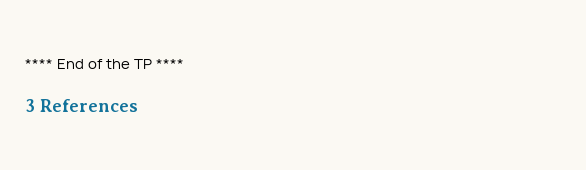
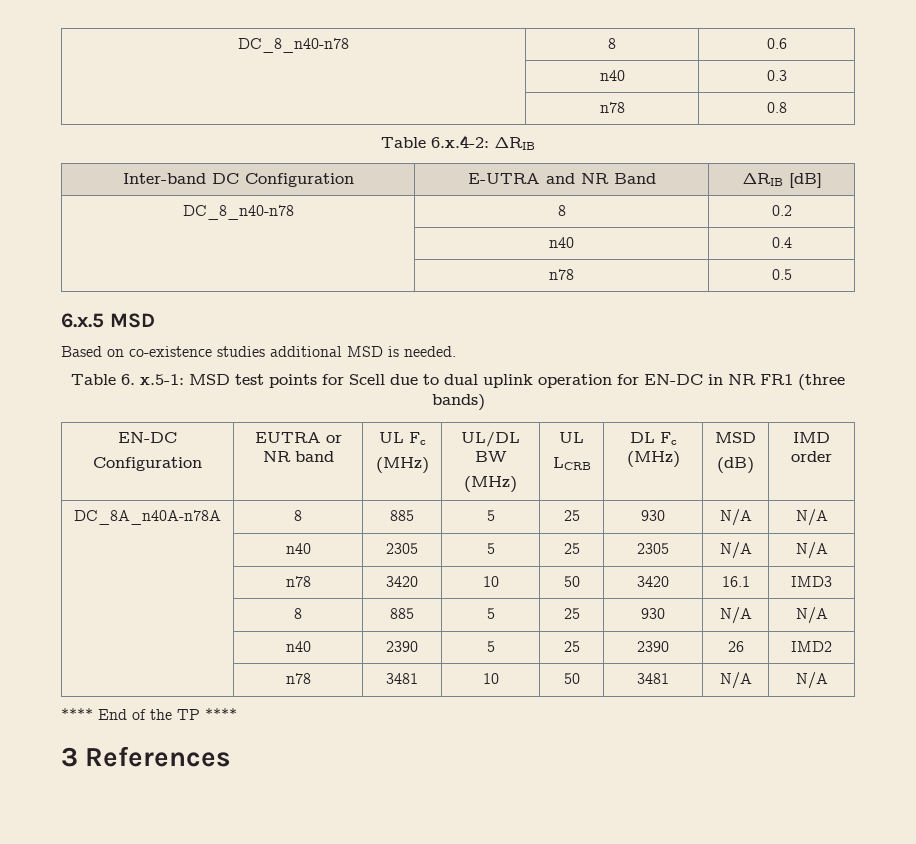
(25, 64) none -> [238,38,349,53] [608,38,616,49] [766,38,787,49] [599,70,625,81] [766,70,787,81] [599,102,625,113] [766,102,787,113] [381,135,535,150] [122,173,354,187] [467,173,656,184] [741,173,822,188] [182,205,294,220] [557,205,566,216] [771,205,792,216] [549,237,574,248] [771,237,792,248] [549,269,574,280] [771,269,792,280] [61,313,155,328] [61,346,456,357] [71,374,845,390] [431,394,485,411] [118,432,177,443] [93,457,202,471] [254,432,342,443] [262,451,334,462] [378,432,426,445] [375,457,429,474] [461,431,520,447] [474,451,507,462] [464,476,517,493] [559,432,584,443] [552,457,591,470] [629,432,677,445] [626,451,680,468] [715,432,756,443] [717,457,754,474] [793,432,830,443] [791,451,832,462] [74,510,221,525] [294,510,302,521] [390,510,414,521] [486,510,495,521] [563,510,580,521] [641,510,665,521] [719,509,752,526] [795,509,828,526] [285,543,311,554] [386,543,418,554] [486,543,495,554] [563,543,580,554] [637,543,669,554] [719,542,752,559] [795,542,828,559] [285,576,311,587] [386,576,418,587] [482,576,499,587] [563,576,580,587] [637,576,669,587] [721,576,750,587] [791,576,832,587] [294,608,302,619] [390,608,414,619] [486,608,495,619] [563,608,580,619] [641,608,665,619] [719,607,752,624] [795,607,828,624] [285,641,311,652] [386,641,418,652] [486,641,495,652] [563,641,580,652] [637,641,669,652] [727,641,744,652] [791,641,832,652] [285,673,311,684] [386,673,418,684] [482,673,499,684] [563,673,580,684] [637,673,669,684] [719,672,752,689] [795,672,828,689] DC_8_n40-n78 | 8 | 0.6 // | n40 | 0.3 // | n78 | 0.8 // Table 6.x.4-2: ΔRIB // Inter-band DC Configuration | E-UTRA and NR Band | ΔRIB [dB] // DC_8_n40-n78 | 8 | 0.2 // | n40 | 0.4 // | n78 | 0.5 // 6.x.5 MSD // Based on co-existence studies additional MSD is needed. // Table 6. x.5-1: MSD test points for Scell due to dual uplink operation for EN-DC in NR FR1 (three bands) // EN-DC // Configuration | EUTRA or NR band | UL Fc // (MHz) | UL/DL BW // (MHz) | UL // LCRB | DL Fc (MHz) | MSD // (dB) | IMD order // DC_8A_n40A-n78A | 8 | 885 | 5 | 25 | 930 | N/A | N/A // | n40 | 2305 | 5 | 25 | 2305 | N/A | N/A // | n78 | 3420 | 10 | 50 | 3420 | 16.1 | IMD3 // | 8 | 885 | 5 | 25 | 930 | N/A | N/A // | n40 | 2390 | 5 | 25 | 2390 | 26 | IMD2 // | n78 | 3481 | 10 | 50 | 3481 | N/A | N/A //

